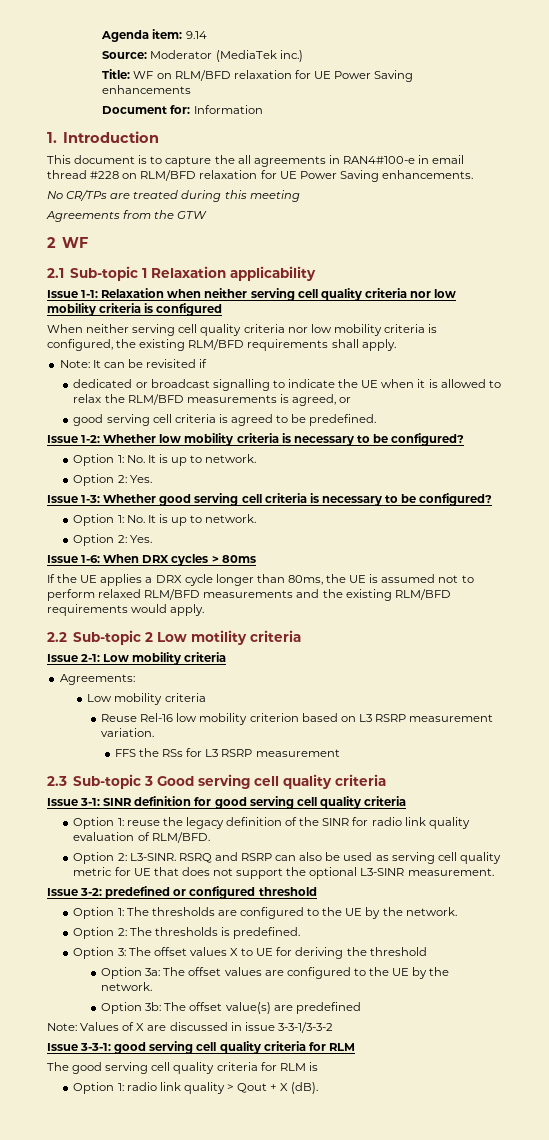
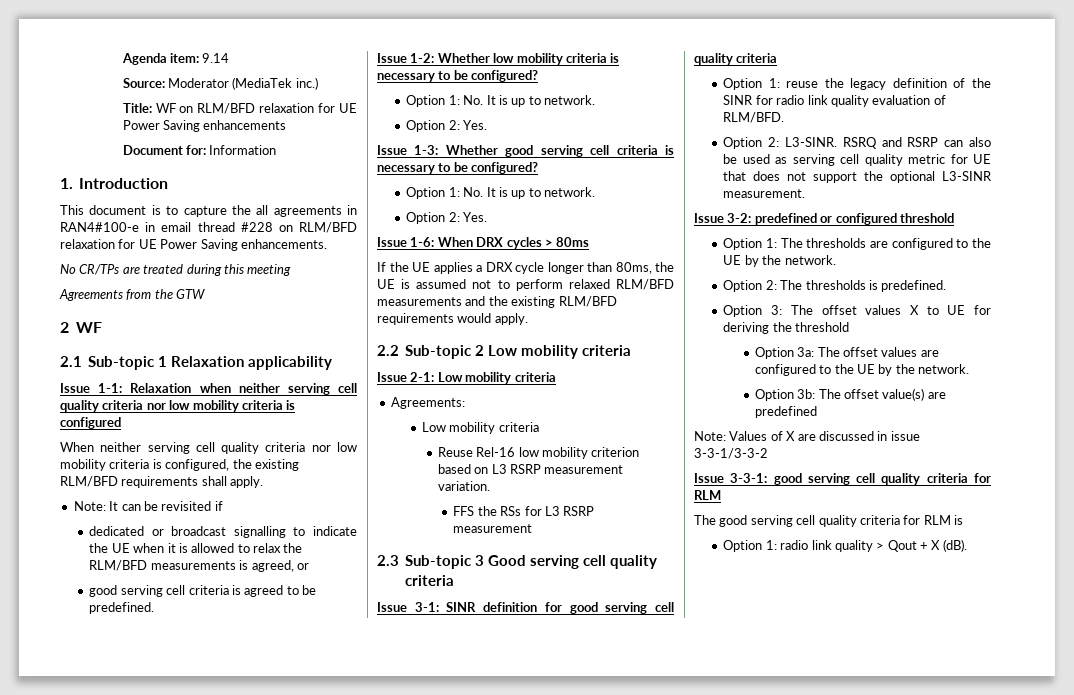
[190,630,247,645] motility -> [521,345,579,359] mobility

